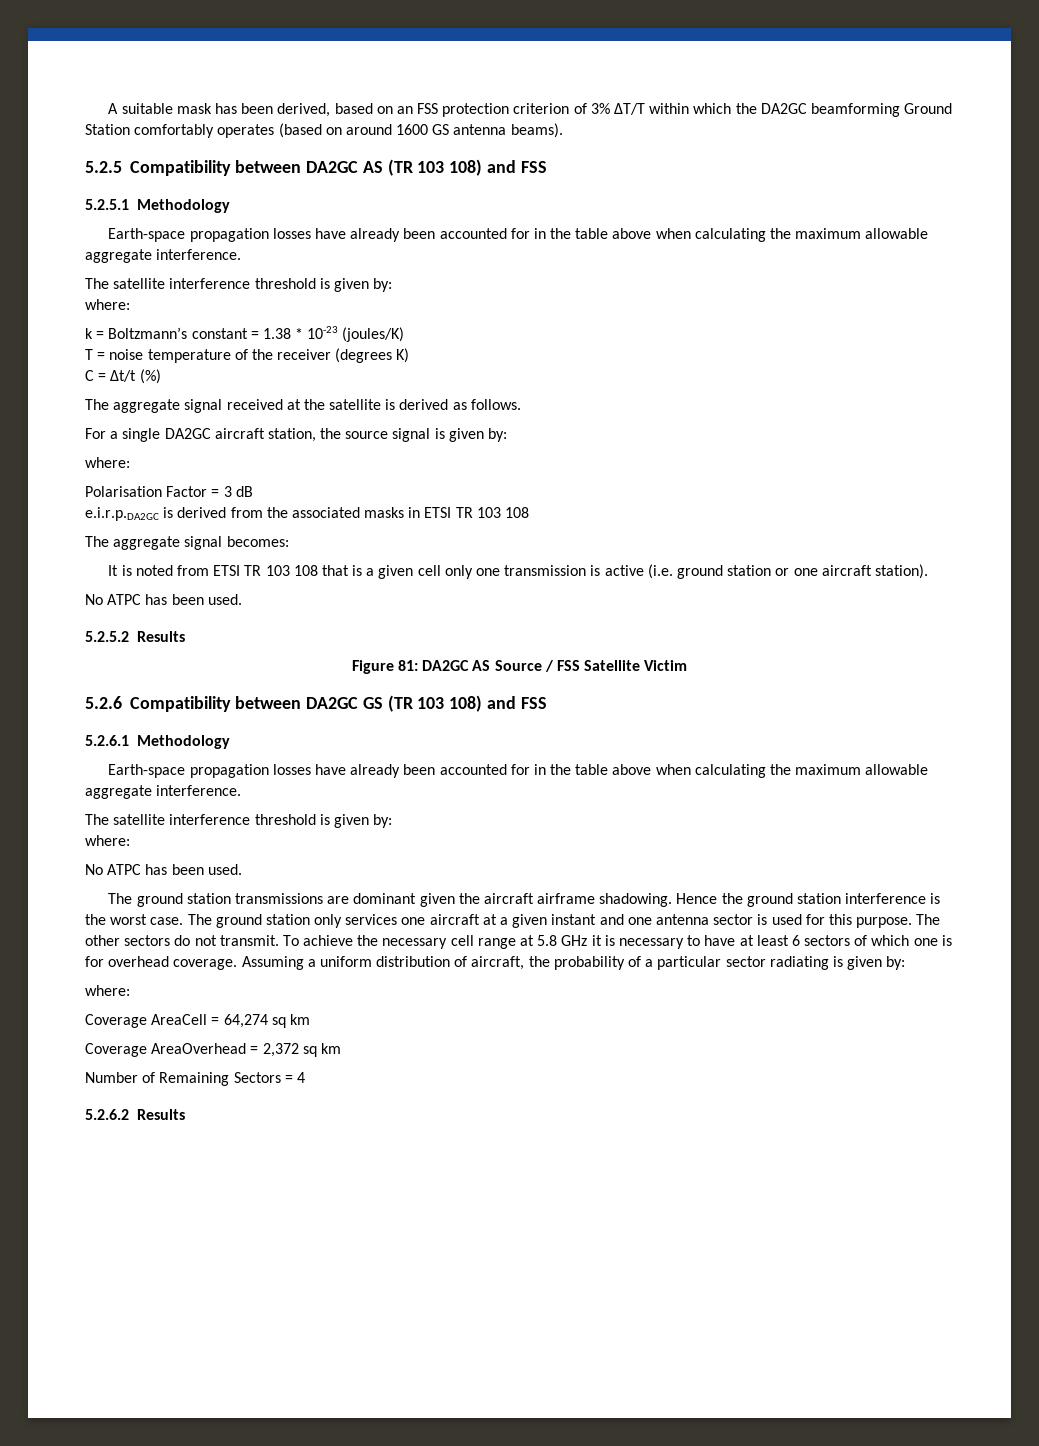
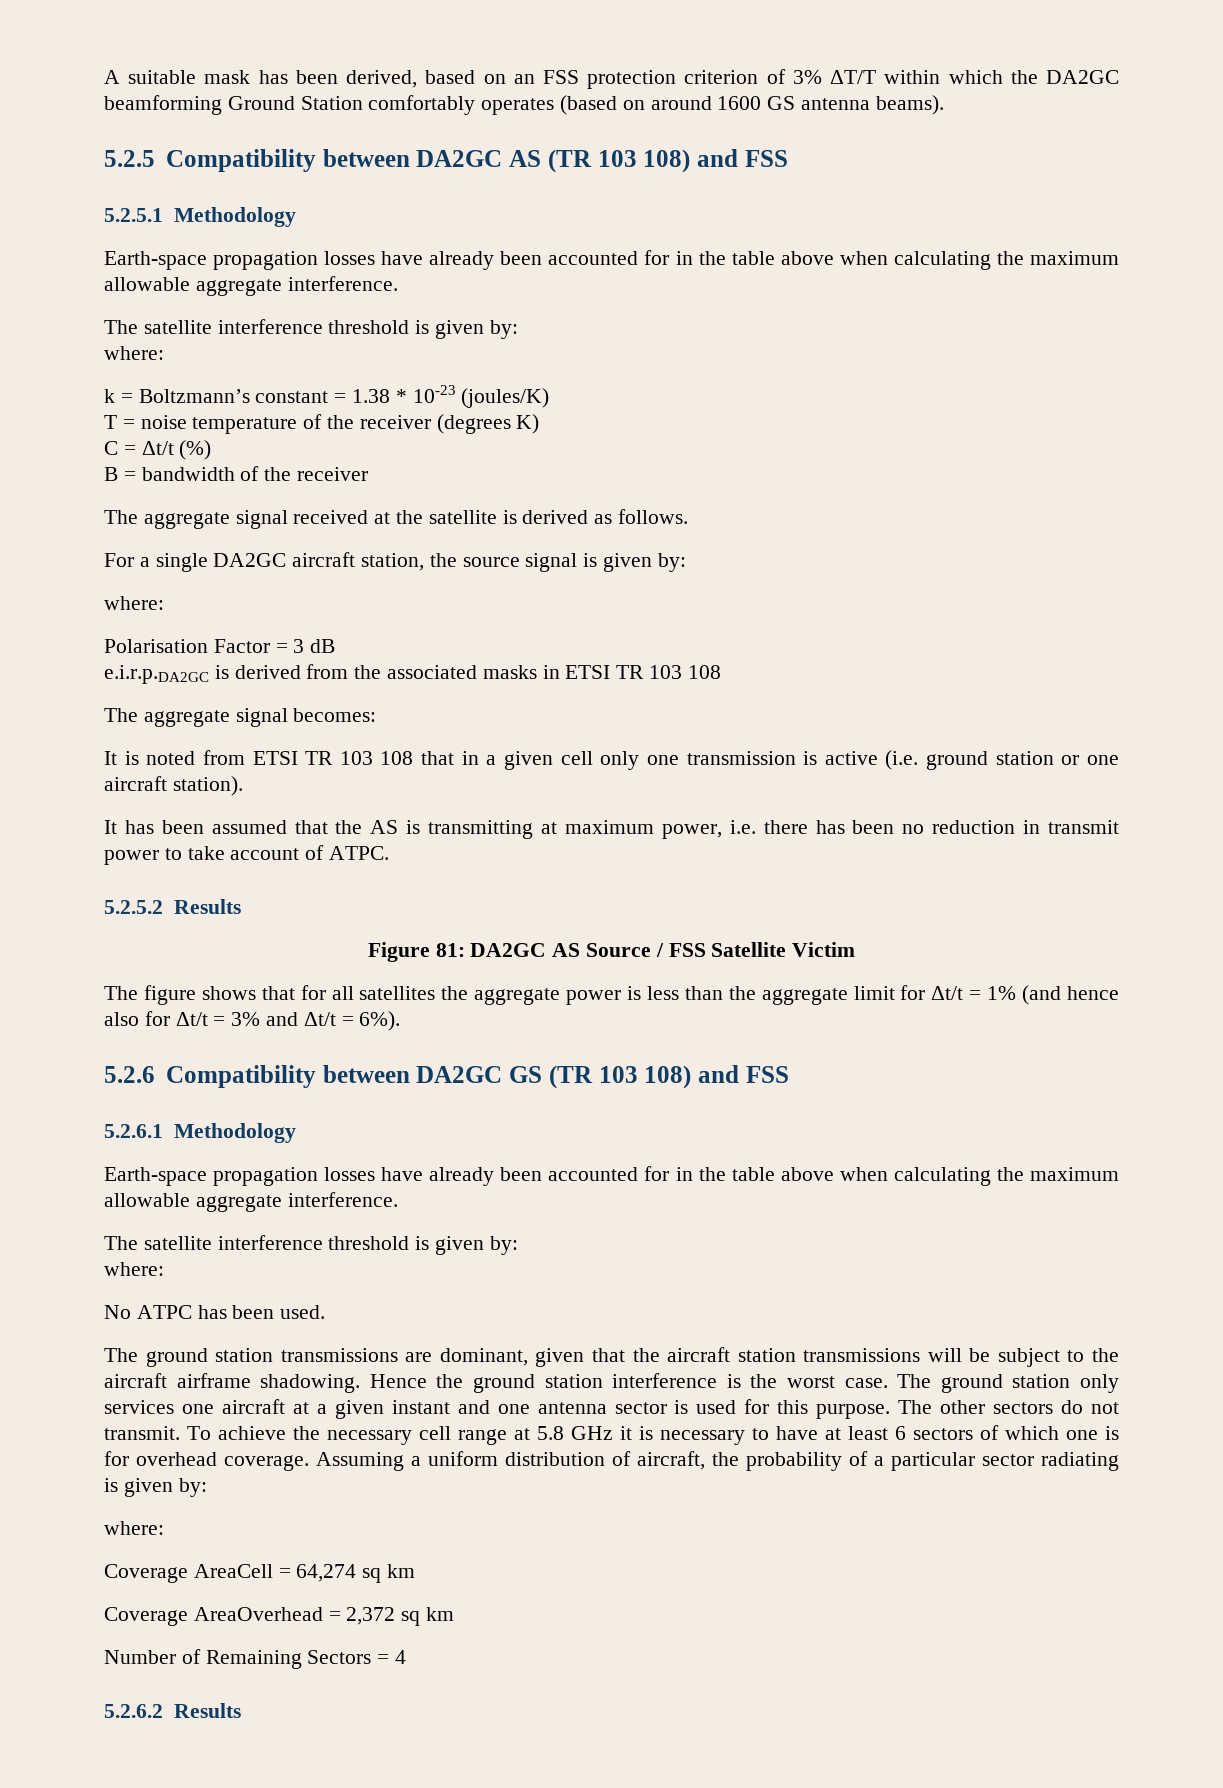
(161, 376) none -> [104,466,369,481] // B = bandwidth of the receiver
[352,565,363,576] is -> [461,751,479,765] in
[85,594,242,605] No ATPC has been used. -> [104,820,1119,839] [104,845,390,865] It has been assumed that the AS is transmitting at maximum power, i.e. there has been no reduction in transmit power to take account of ATPC.
(688, 665) none -> [104,985,1120,1005] [104,1011,401,1031] // The figure shows that for all satellites the aggregate power is less than the aggregate limit for Δt/t = 1% (and hence also for Δt/t = 3% and Δt/t = 6%).
[353,893,455,907] dominant given -> [439,1347,1085,1367] dominant, given that the aircraft station transmissions will be subject to

